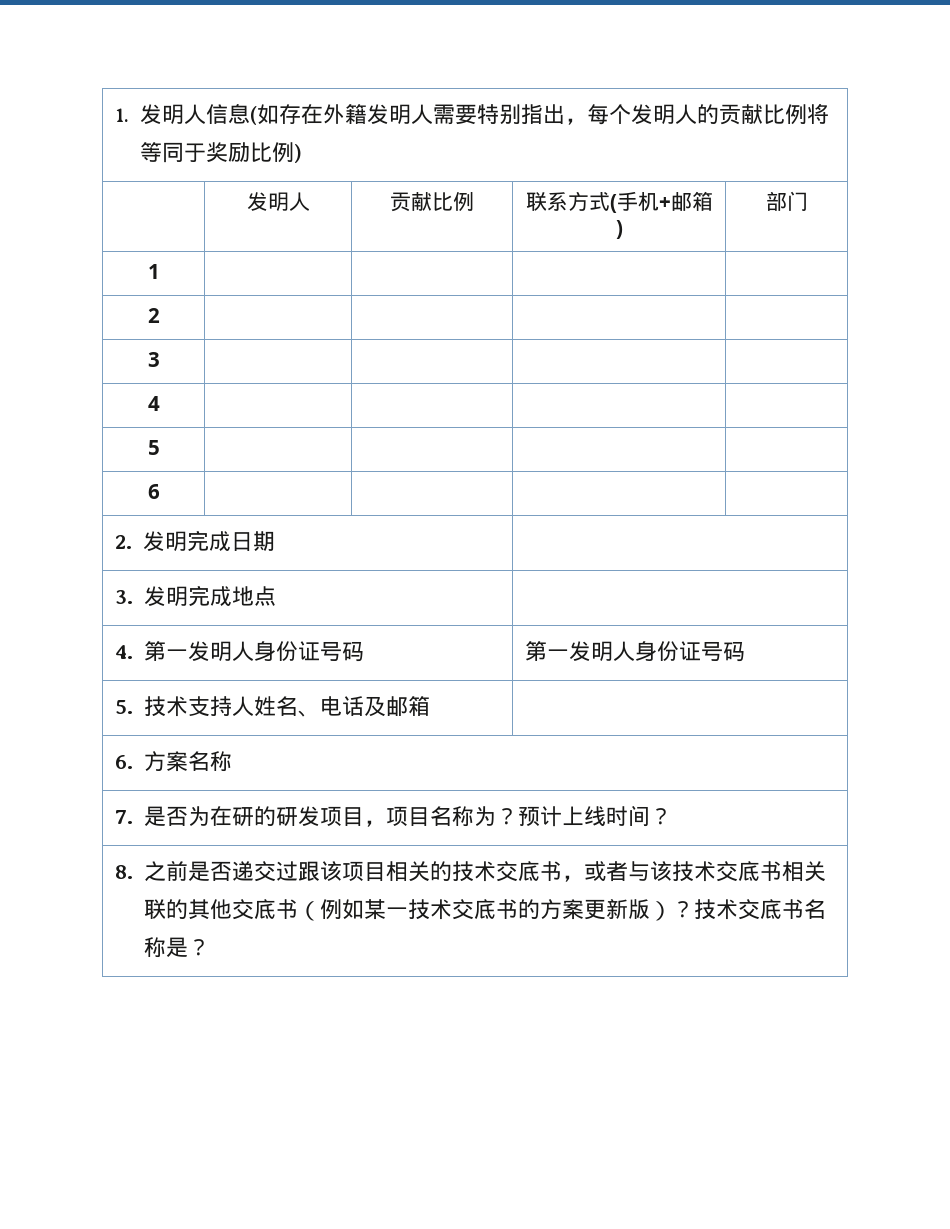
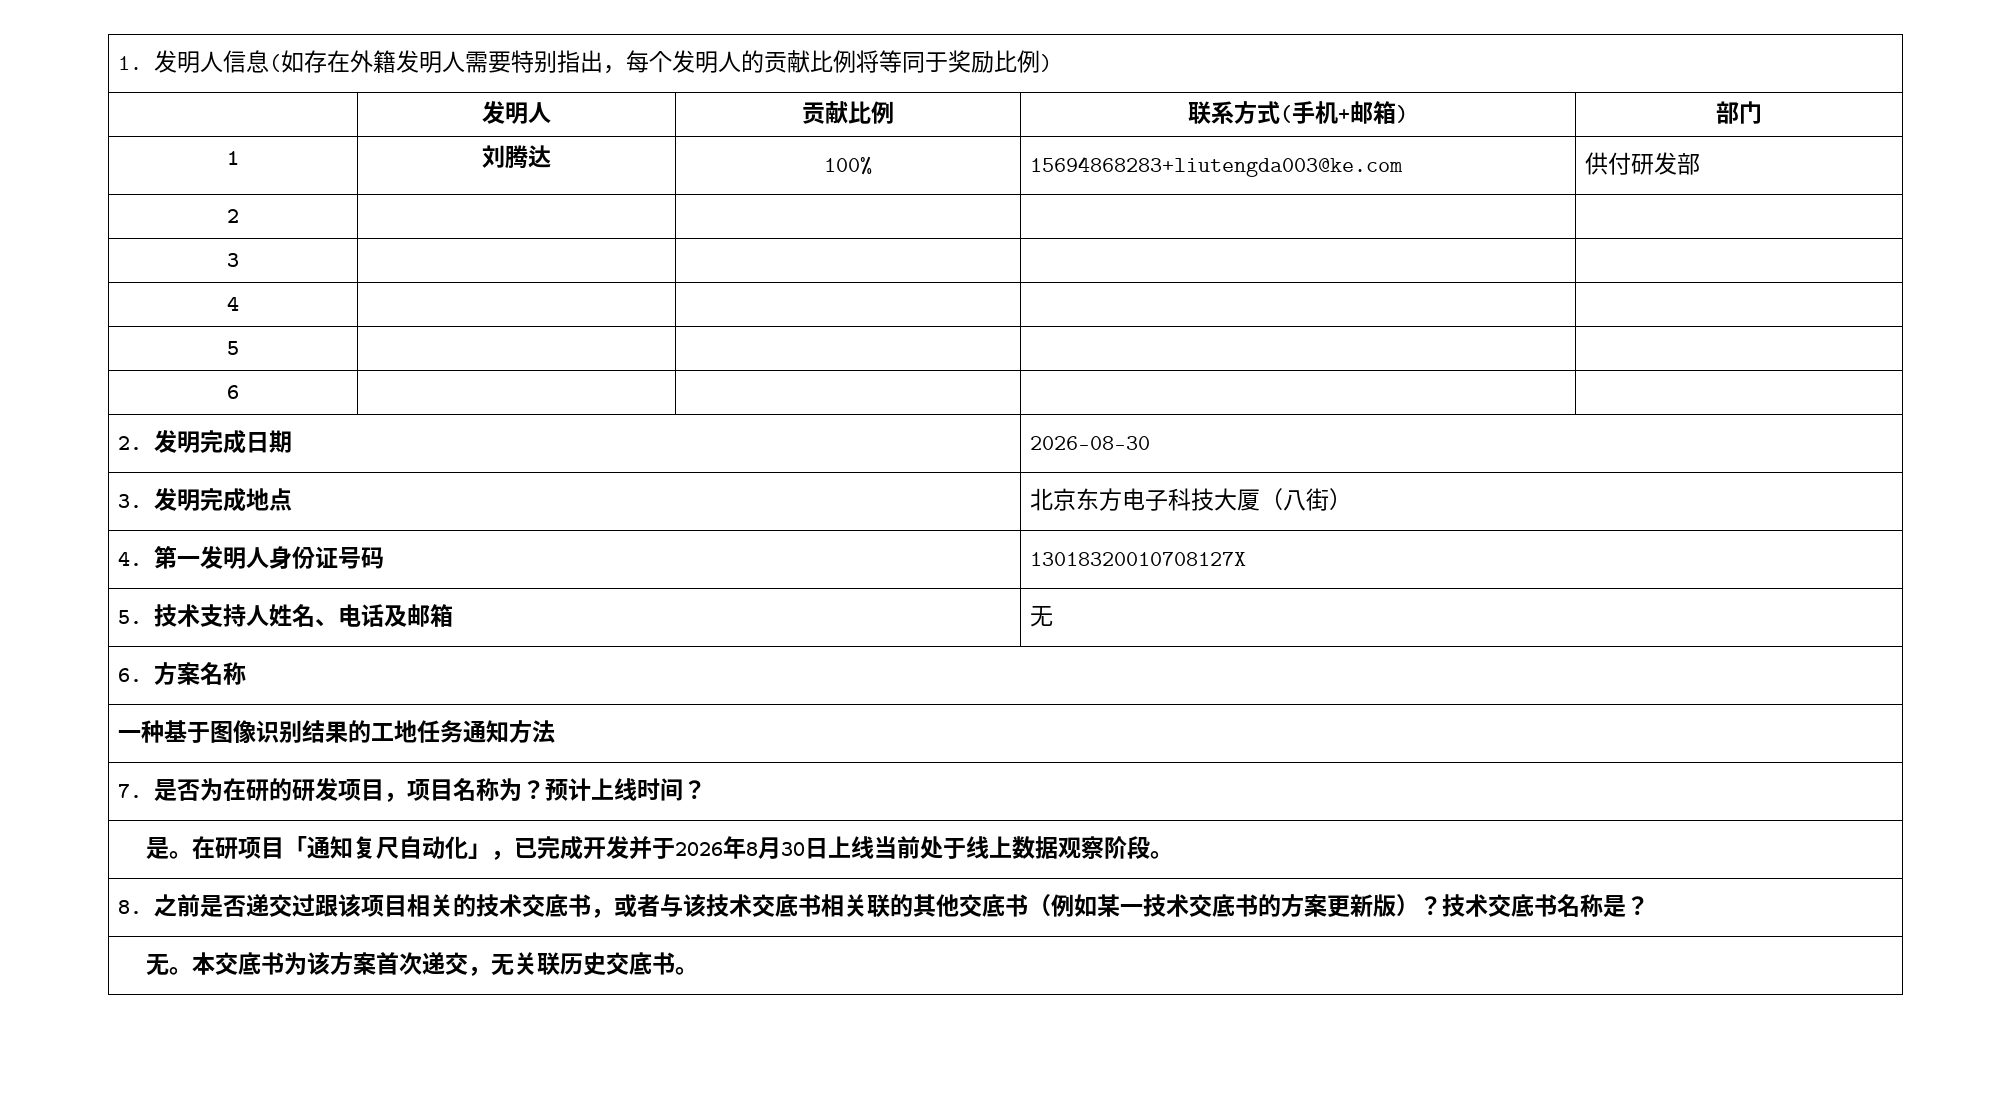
(160, 271) | | | -> [481,145,551,169] [824,156,872,175] [1030,156,1404,177] [1585,152,1701,175] 刘腾达 | 100% | 15694868283+liutengda003@ke.com | 供付研发部
(276, 541) none -> [1030,436,1151,450] 2026-08-30
(277, 596) none -> [1030,488,1353,511] 北京东方电子科技大厦（八街）
[525,641,746,662] 第一发明人身份证号码 -> [1030,552,1247,566] 13018320010708127X
(431, 706) none -> [1030,606,1054,627] 无
(233, 761) none -> [118,720,556,743] // 一种基于图像识别结果的工地任务通知方法
(673, 816) none -> [146,836,1174,860] // 是。在研项目「通知复尺自动化」，已完成开发并于2026年8月30日上线当前处于线上数据观察阶段。
(211, 947) none -> [146,952,699,976] // 无。本交底书为该方案首次递交，无关联历史交底书。

